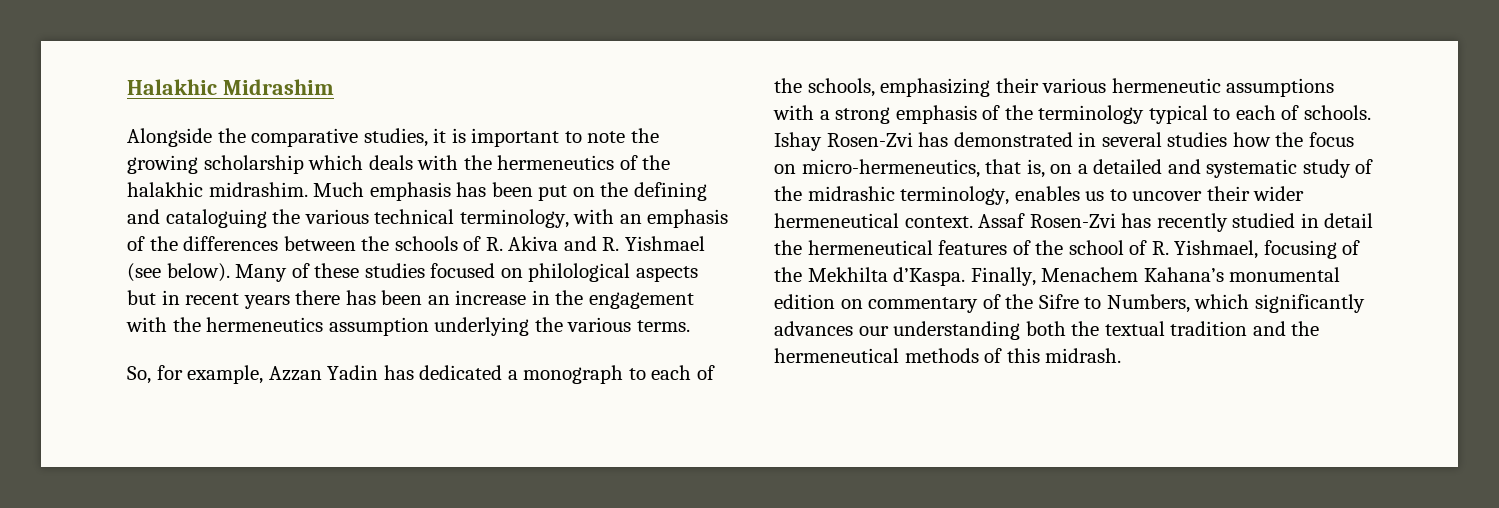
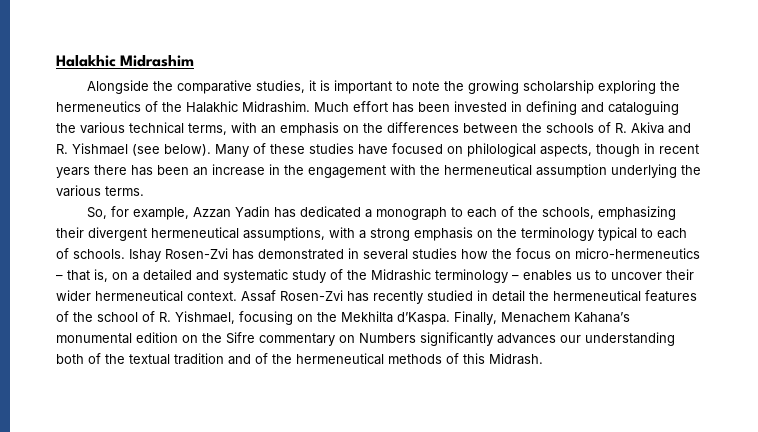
[308,155,459,170] which deals with -> [597,80,656,94] exploring
[127,182,629,201] halakhic midrashim. Much emphasis has been put on the -> [186,101,522,113] Halakhic Midrashim. Much effort has been invested in
[459,209,569,228] terminology, -> [188,123,227,135] terms,
[127,236,145,251] of -> [343,125,359,133] on
(425, 270) none -> [358,144,388,155] have
[635,266,698,282] [127,290,156,305] aspects but -> [540,144,640,157] aspects, though
[206,317,324,332] hermeneutics -> [444,164,532,176] hermeneutical
[1042,78,1335,97] various hermeneutic assumptions -> [88,227,325,241] divergent hermeneutical assumptions,
[982,105,1001,120] of -> [477,230,493,238] on
[801,159,980,178] micro-hermeneutics, -> [575,248,700,259] [56,275,63,280] micro-hermeneutics –
[807,186,1010,205] midrashic terminology, -> [371,269,519,283] Midrashic terminology –
[1342,240,1361,255] of -> [297,314,313,322] on
[868,294,1250,313] commentary of the Sifre to Numbers, which -> [202,332,416,346] the Sifre commentary on Numbers
(1066, 328) none -> [88,353,101,364] of
(1286, 328) none -> [255,353,268,364] of
[1045,348,1122,363] midrash. -> [489,353,543,365] Midrash.

